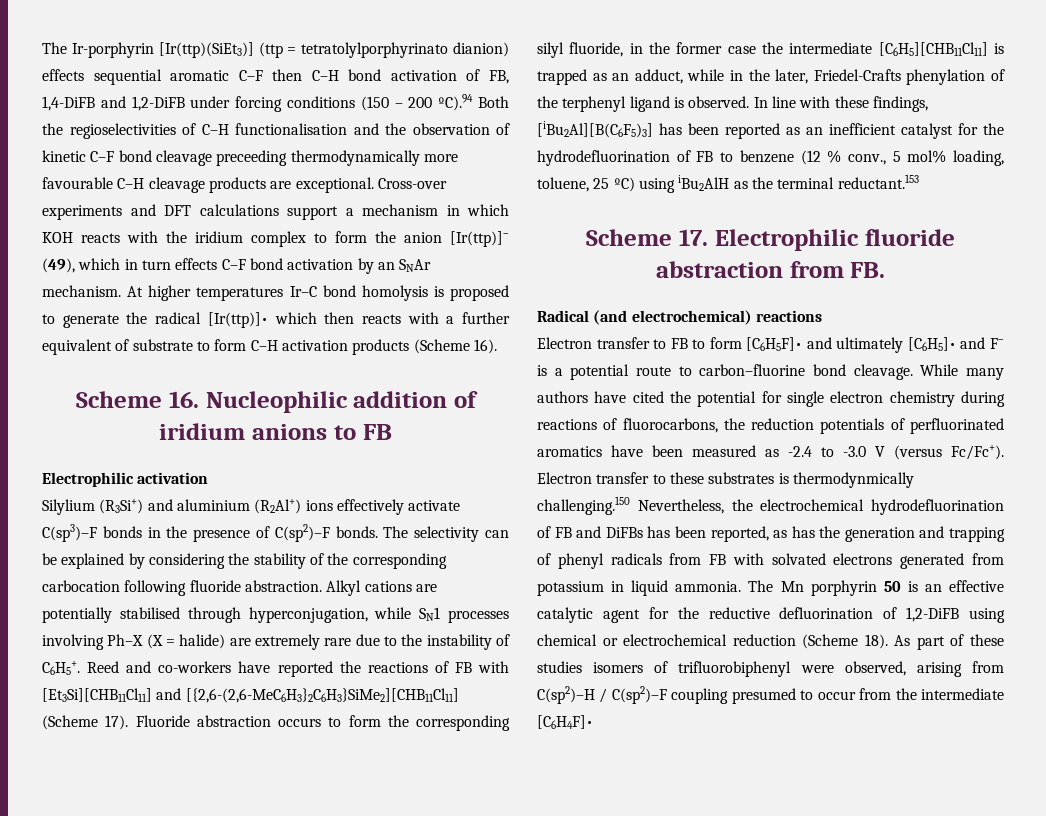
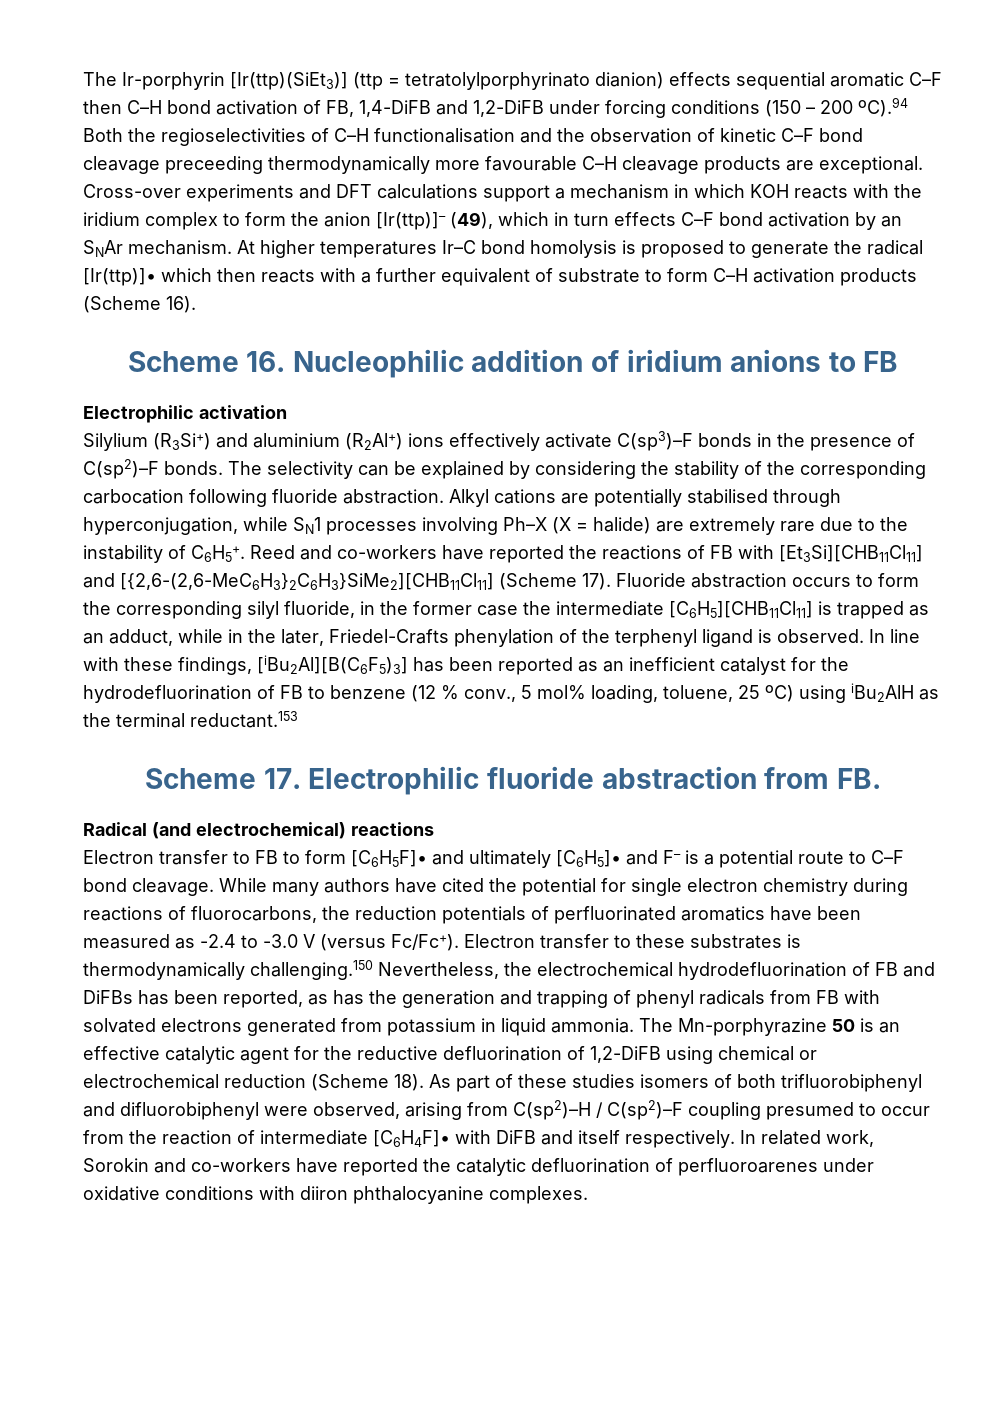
[699,364,806,376] carbon–fluorine -> [871,850,904,864] C–F
[792,472,914,488] thermodynmically -> [83,962,245,980] thermodynamically
[780,580,877,596] Mn porphyrin -> [678,1018,827,1036] Mn-porphyrazine
[678,661,792,677] trifluorobiphenyl -> [737,1074,922,1092] [83,1102,259,1120] both trifluorobiphenyl and difluorobiphenyl
[921,688,1005,700] [537,715,593,729] intermediate [C6H4F]• -> [162,1130,874,1148] [83,1158,874,1176] [83,1186,588,1204] reaction of intermediate [C6H4F]• with DiFB and itself respectively. In related work, Sorokin and co-workers have reported the catalytic defluorination of perfluoroarenes under oxidative conditions with diiron phthalocyanine complexes.

